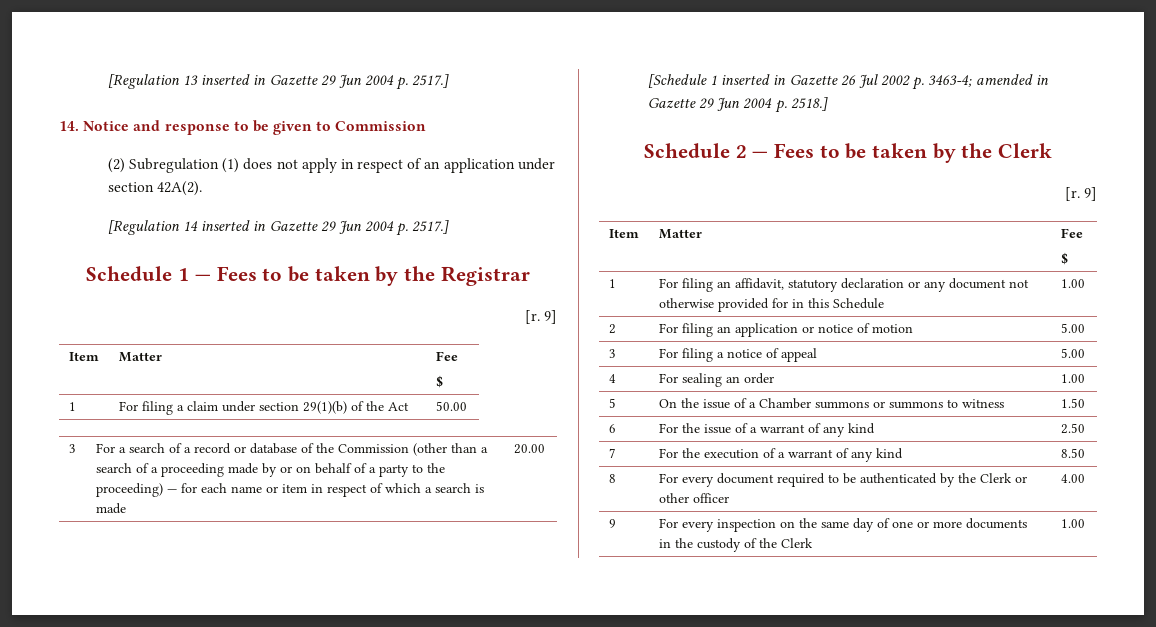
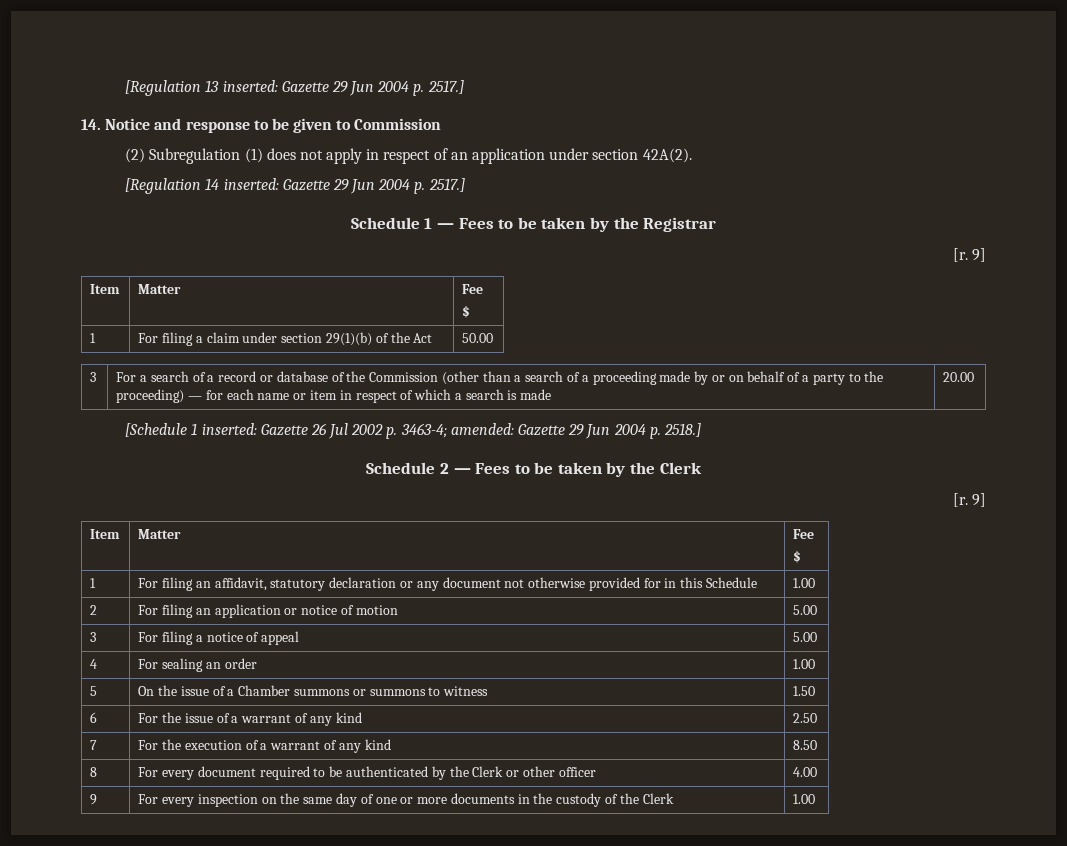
[201,74,267,85] inserted in -> [222,80,278,92] inserted:
[201,220,267,231] inserted in -> [223,178,279,190] inserted:
[721,74,787,85] inserted in -> [201,423,257,435] inserted:
[975,74,1049,85] amended in -> [450,423,514,435] amended:

